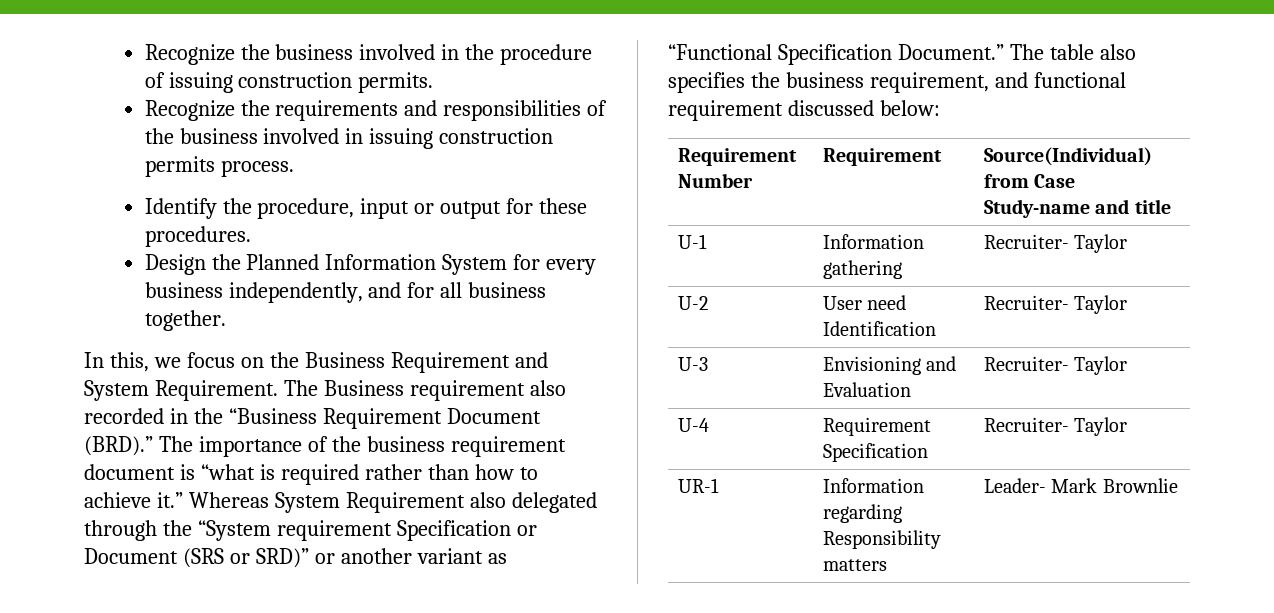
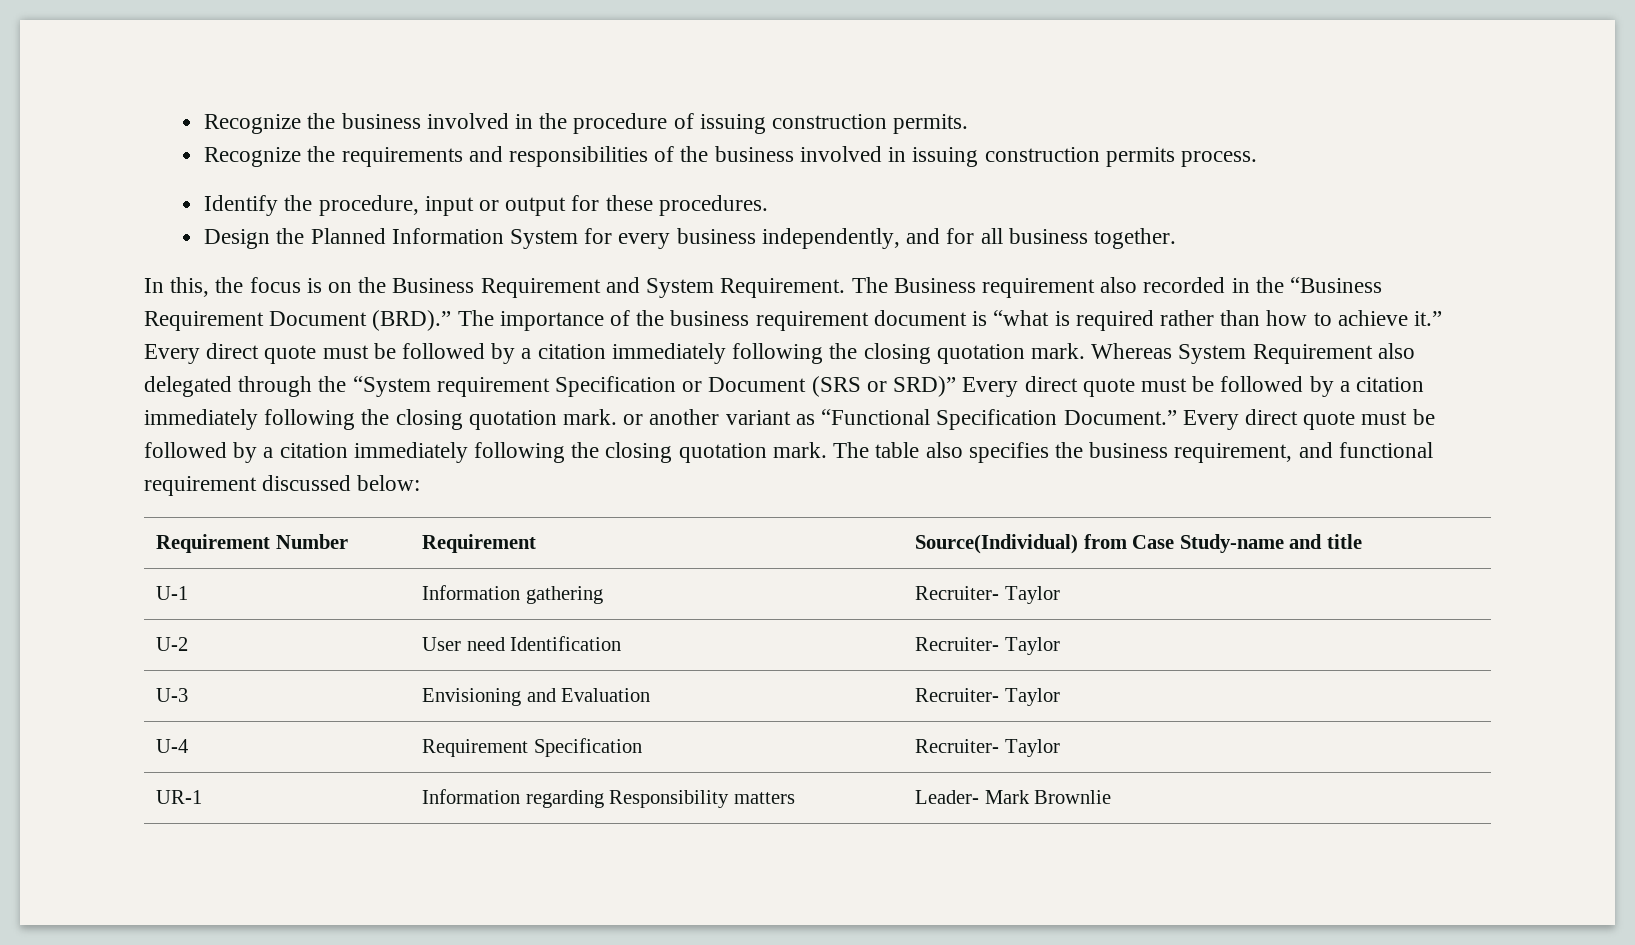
[153,352,235,368] we focus -> [215,277,322,293] the focus is
(183, 500) none -> [144,343,1085,364] Every direct quote must be followed by a citation immediately following the closing quotation mark.
(309, 558) none -> [962,376,1424,397] [144,409,618,430] Every direct quote must be followed by a citation immediately following the closing quotation mark.
(1004, 52) none -> [1182,409,1435,430] [144,442,827,463] Every direct quote must be followed by a citation immediately following the closing quotation mark.

